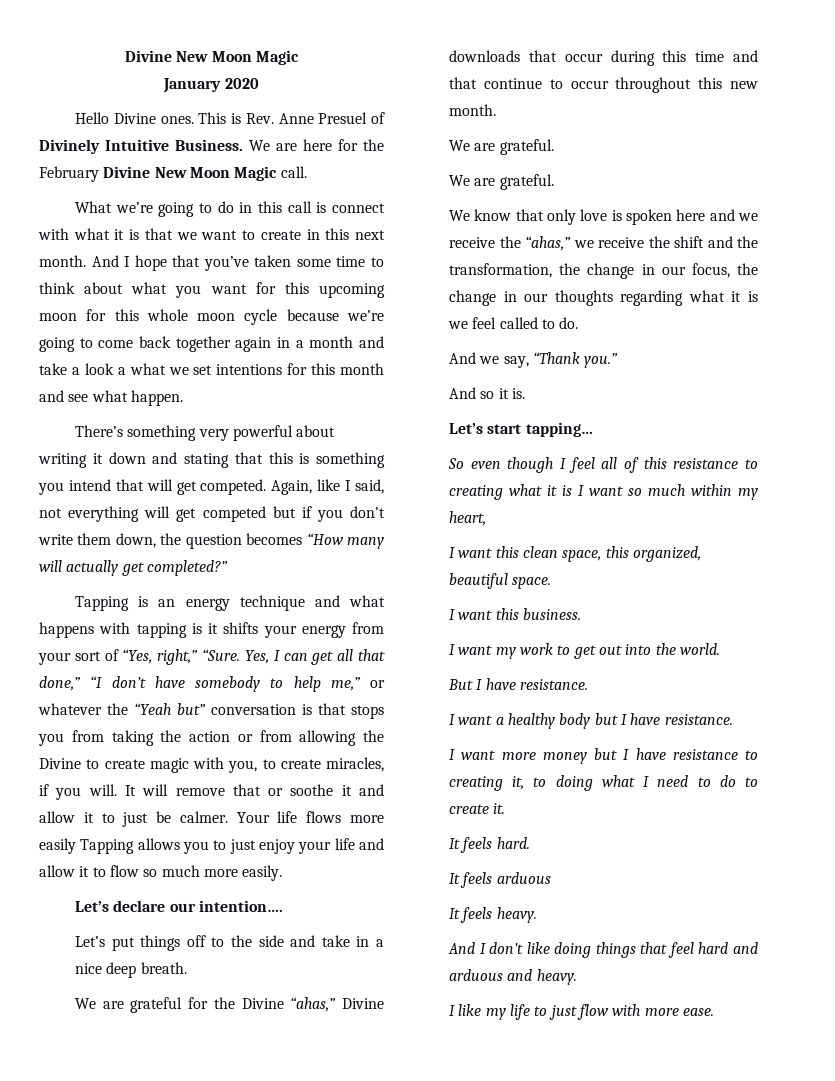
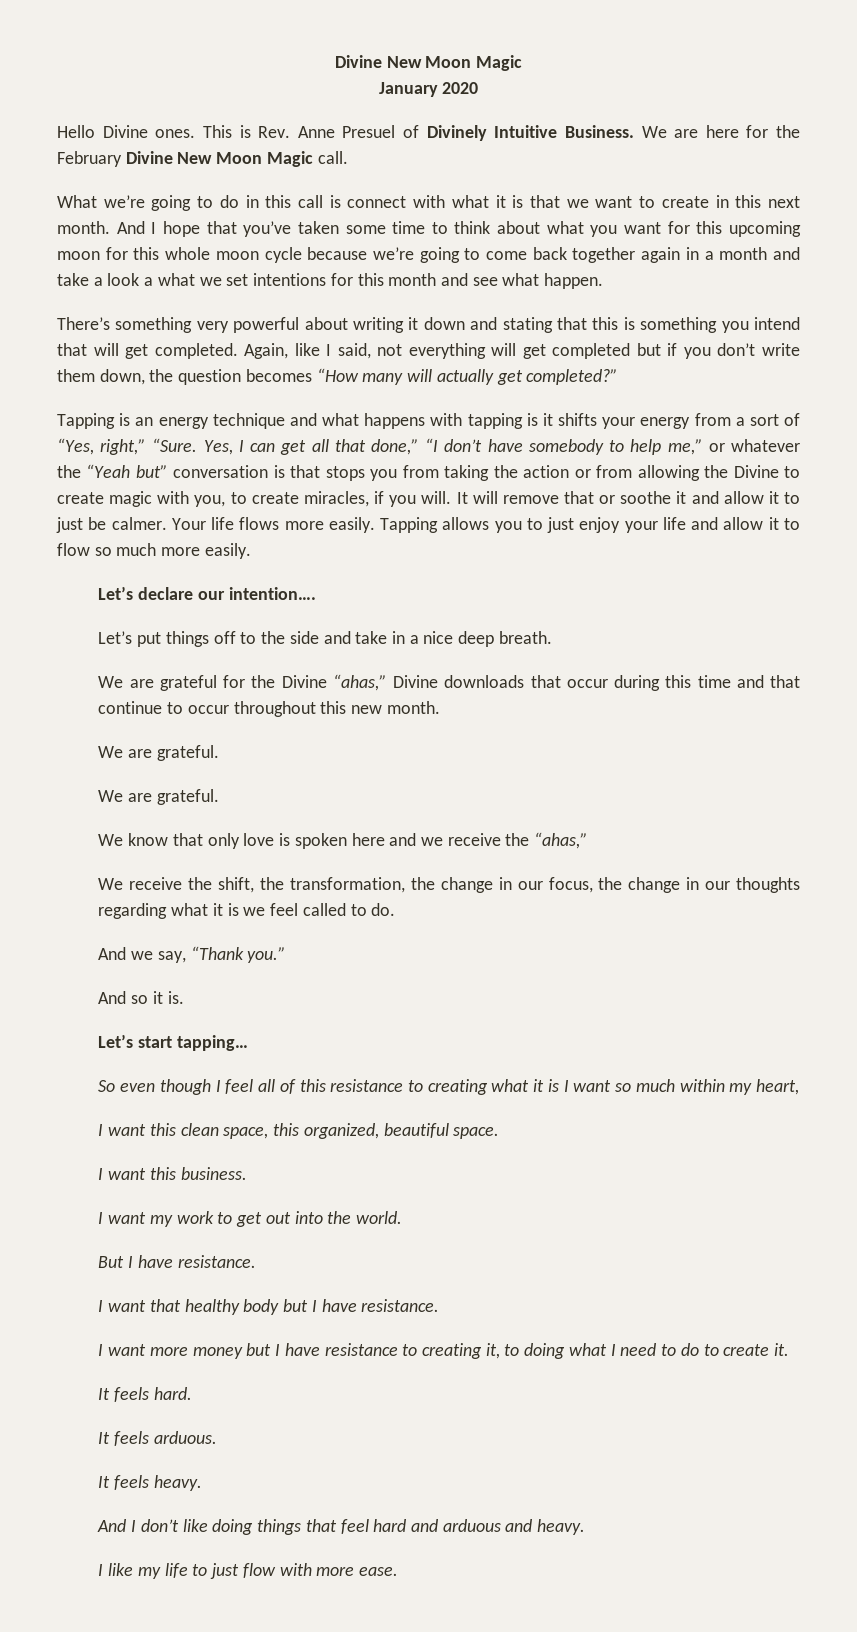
[200,479,267,495] competed. -> [154,343,238,359] completed.
[202,506,266,522] competed -> [552,343,631,359] completed
[38,652,71,665] your -> [735,417,745,426] a
[39,838,76,854] easily -> [328,517,375,533] easily.
[573,236,733,248] we receive the shift and -> [98,877,255,893] // We receive the shift,
[495,717,504,725] a -> [149,1299,181,1312] that
[496,872,551,884] arduous -> [153,1431,217,1444] arduous.

